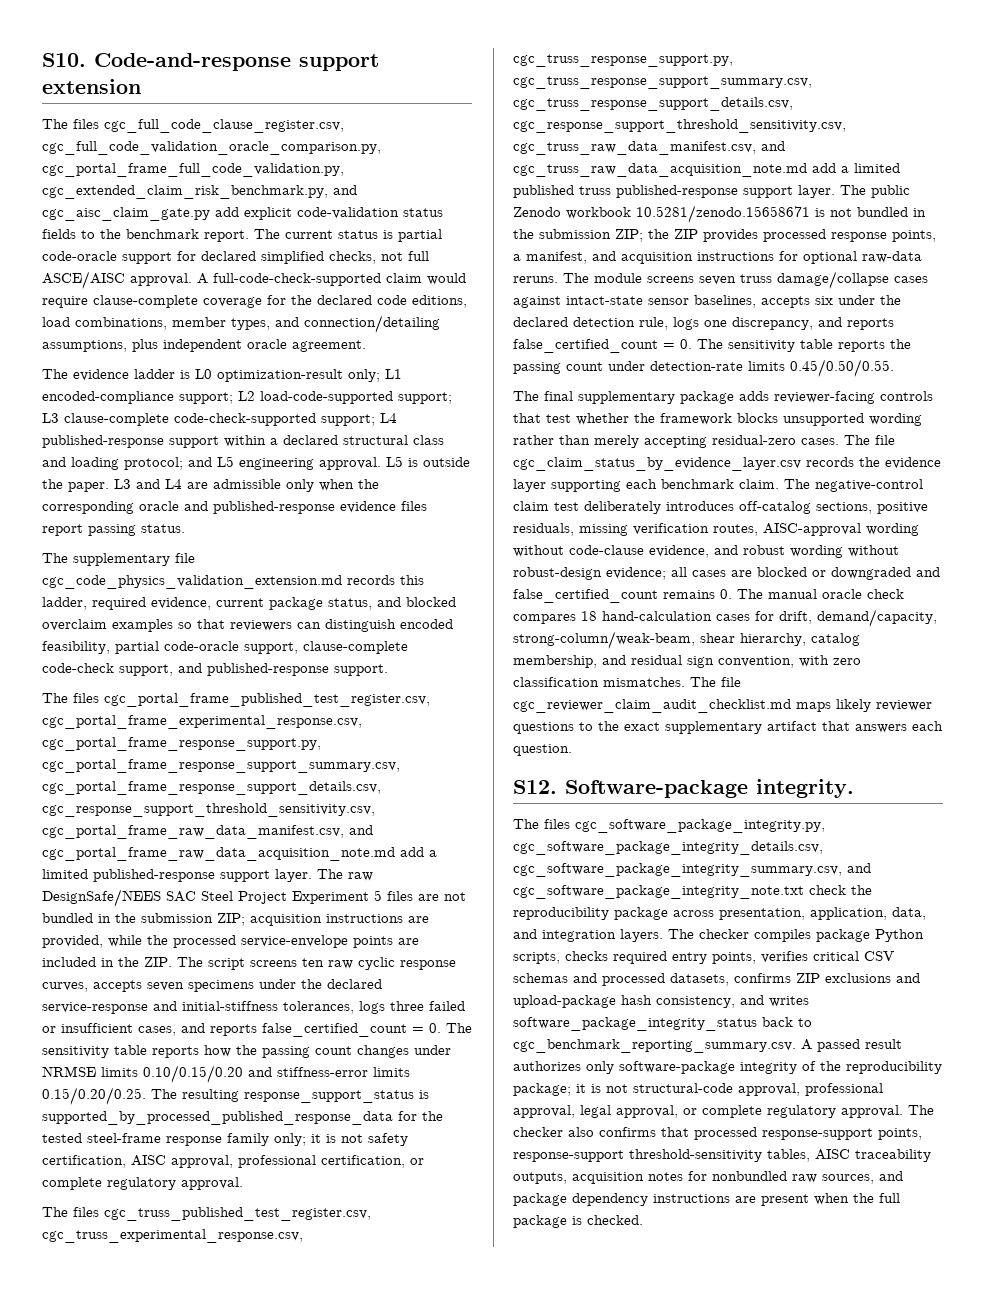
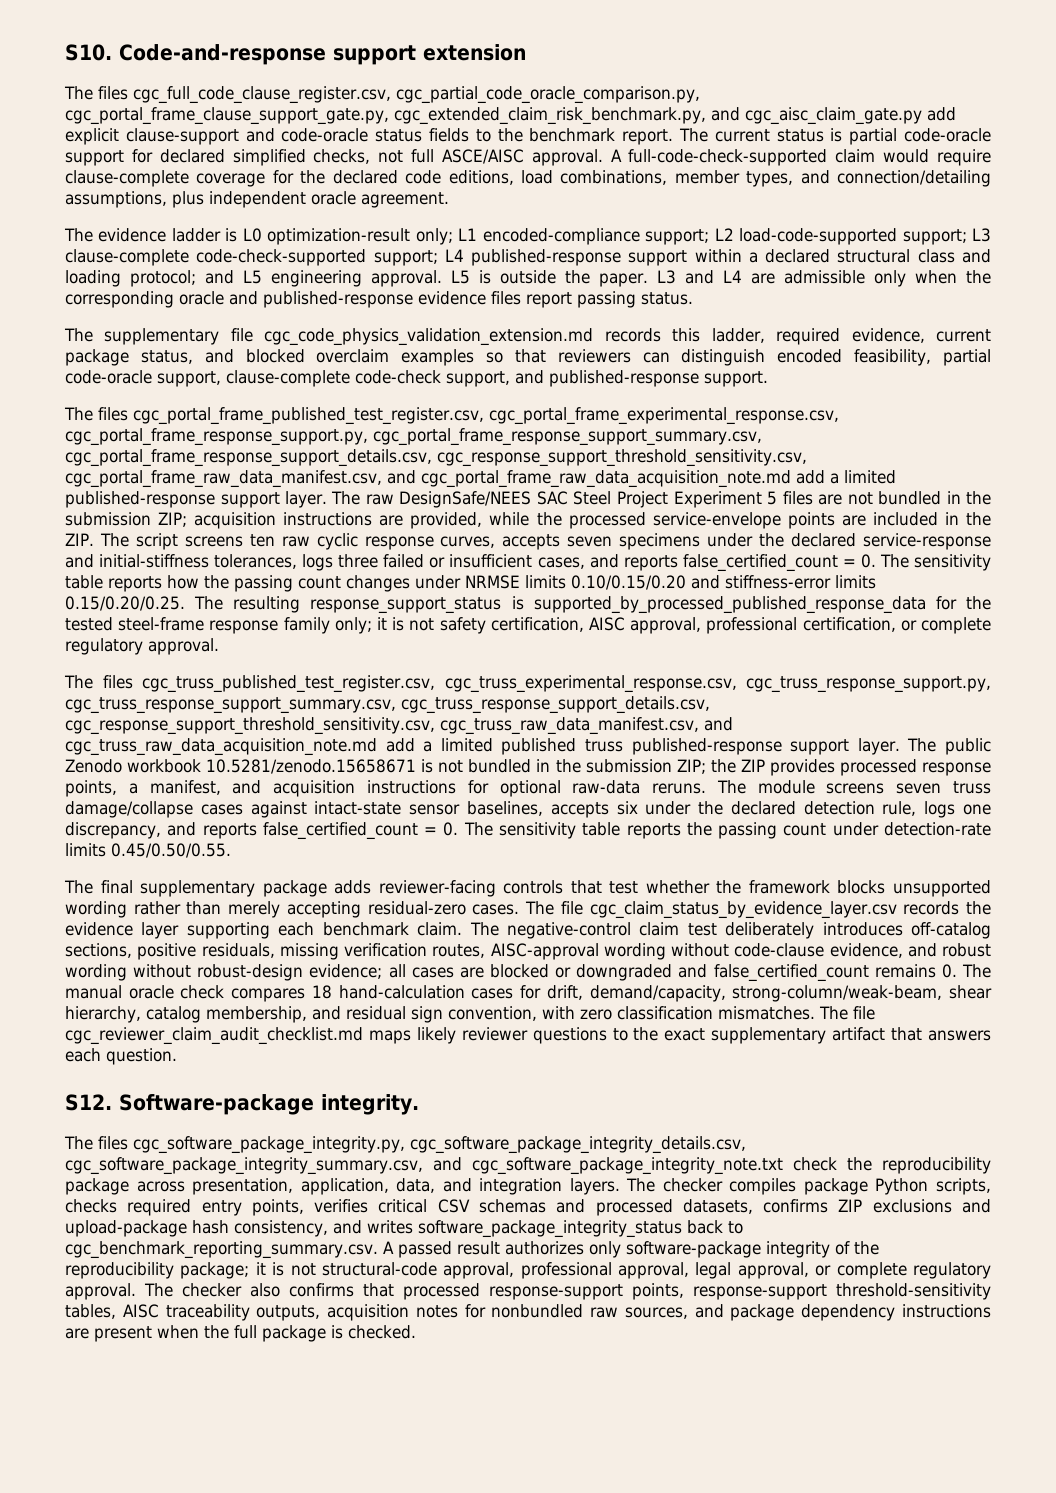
[42,141,381,155] [42,163,344,177] cgc_full_code_validation_oracle_comparison.py, cgc_portal_frame_full_code_validation.py, -> [395,86,700,104] [65,107,389,125] cgc_partial_code_oracle_comparison.py, cgc_portal_frame_clause_support_gate.py,
[297,207,399,219] code-validation -> [125,128,369,145] clause-support and code-oracle

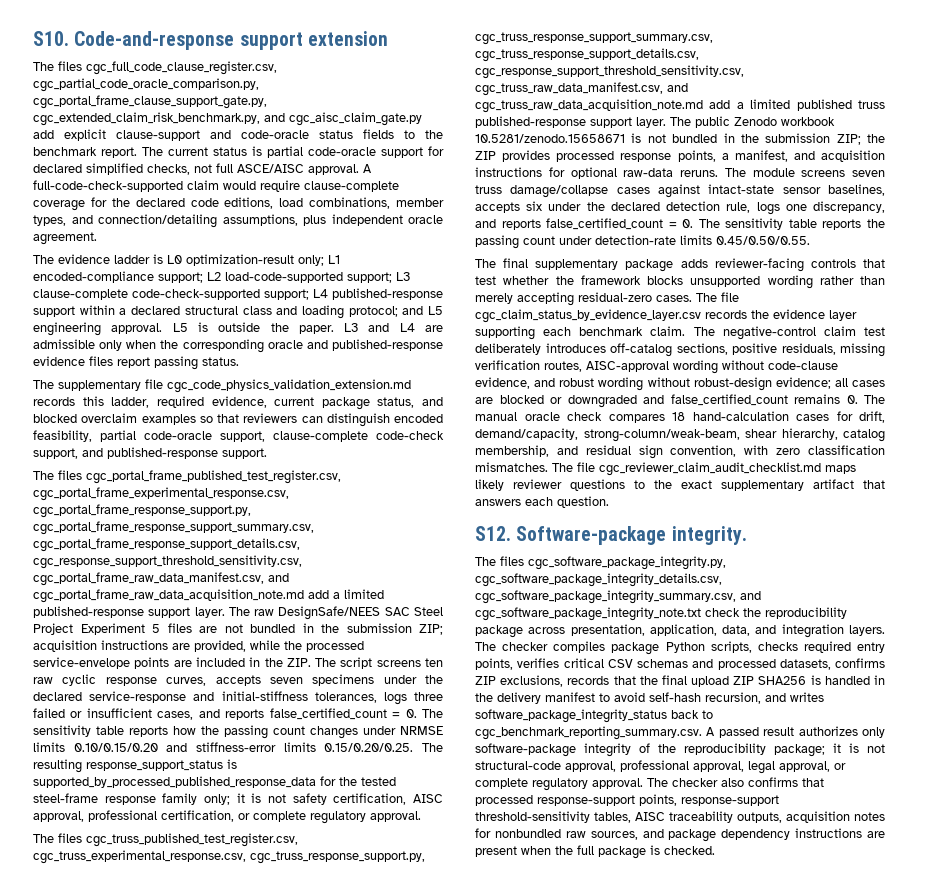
[872,1199,992,1213] [65,1220,328,1237] exclusions and upload-package hash consistency, -> [500,675,885,687] [475,692,761,704] exclusions, records that the final upload ZIP SHA256 is handled in the delivery manifest to avoid self-hash recursion,

